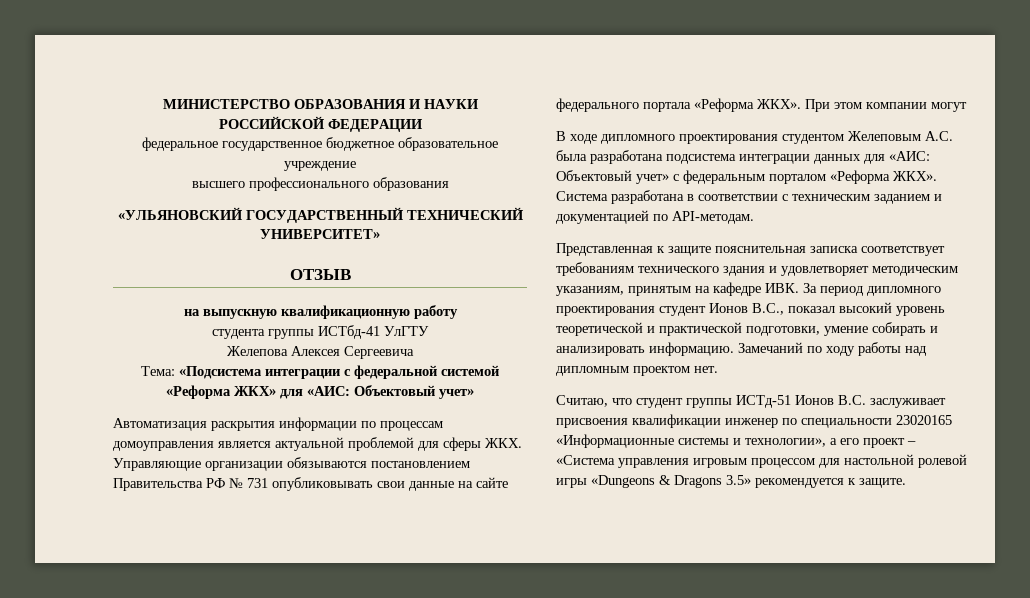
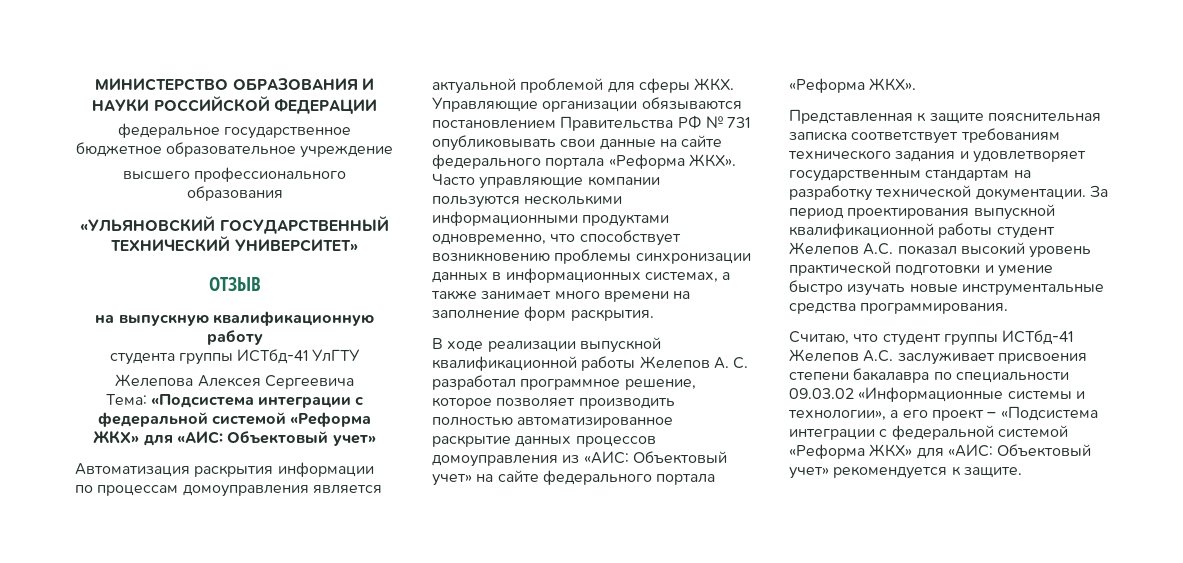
[805,99,967,112] [556,131,953,144] [556,150,930,164] [556,170,937,184] [556,190,942,204] [556,210,754,224] При этом компании могут // В ходе дипломного проектирования студентом Желеповым А.С. была разработана подсистема интеграции данных для «АИС: Объектовый учет» с федеральным порталом «Реформа ЖКХ». Система разработана в соответствии с техническим заданием и документацией по API-методам. -> [432,173,660,189] [432,195,623,208] [432,211,670,227] [432,230,681,246] [432,249,751,264] [432,268,731,283] [431,290,691,302] [432,306,654,321] [432,337,661,353] [432,356,749,371] [432,375,696,390] [432,397,675,409] [432,417,674,428] [432,435,656,447] [432,451,727,467] [432,470,716,486] [789,78,917,93] Часто управляющие компании пользуются несколькими информационными продуктами одновременно, что способствует возникновению проблемы синхронизации данных в информационных системах, а также занимает много времени на заполнение форм раскрытия. // В ходе реализации выпускной квалификационной работы Желепов А. С. разработал программное решение, которое позволяет производить полностью автоматизированное раскрытие данных процессов домоуправления из «АИС: Объектовый учет» на сайте федерального портала «Реформа ЖКХ».
[723,266,765,276] здания -> [895,151,956,162] задания
[872,266,958,276] [556,282,941,296] [556,302,945,316] [556,322,938,336] [556,342,927,356] [556,366,718,376] [556,395,946,408] [556,414,778,428] методическим указаниям, принятым на кафедре ИВК. За период дипломного проектирования студент Ионов В.С., показал высокий уровень теоретической и практической подготовки, умение собирать и анализировать информацию. Замечаний по ходу работы над дипломным проектом нет. // Считаю, что студент группы ИСТд-51 Ионов В.С. заслуживает присвоения квалификации инженер -> [789,170,1031,182] [789,185,1108,201] [789,204,1055,220] [789,223,1055,239] [789,242,1092,258] [789,261,1053,277] [789,280,1104,296] [789,303,1009,314] [789,330,1074,346] [789,349,1087,365] [789,368,930,383] государственным стандартам на разработку технической документации. За период проектирования выпускной квалификационной работы студент Желепов А.С. показал высокий уровень практической подготовки и умение быстро изучать новые инструментальные средства программирования. // Считаю, что студент группы ИСТбд-41 Желепов А.С. заслуживает присвоения степени бакалавра
[896,415,952,425] 23020165 -> [789,388,854,399] 09.03.02
[556,454,967,468] [556,475,751,488] «Система управления игровым процессом для настольной ролевой игры «Dungeons & Dragons 3.5» -> [1000,406,1098,421] [789,425,1068,440] [789,444,1092,459] [789,467,829,479] «Подсистема интеграции с федеральной системой «Реформа ЖКХ» для «АИС: Объектовый учет»

